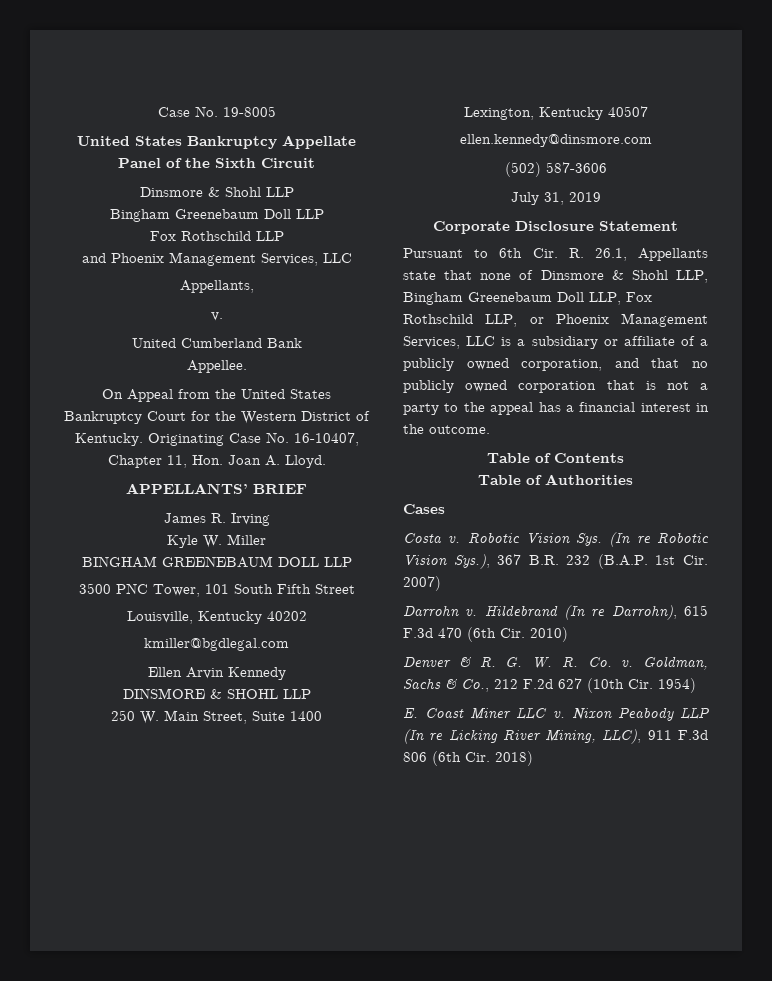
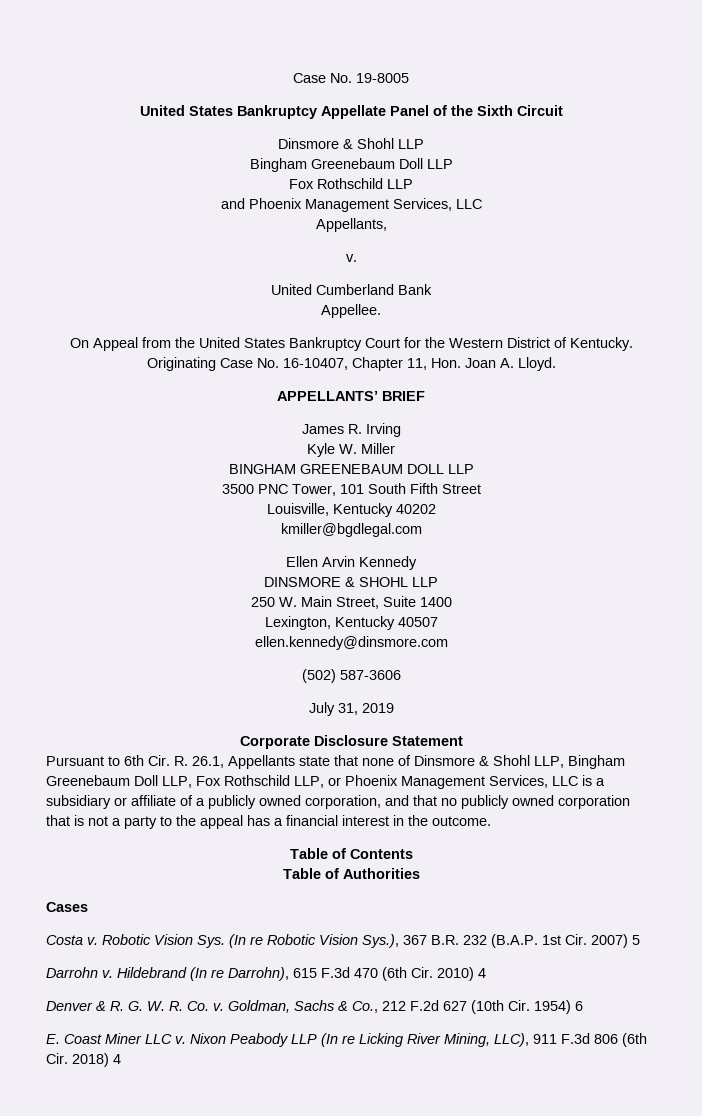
(441, 583) none -> [632,935,640,945] 5
(568, 634) none -> [478,968,486,978] 4
(696, 685) none -> [575,1001,583,1011] 6
(533, 758) none -> [113,1054,121,1064] 4

